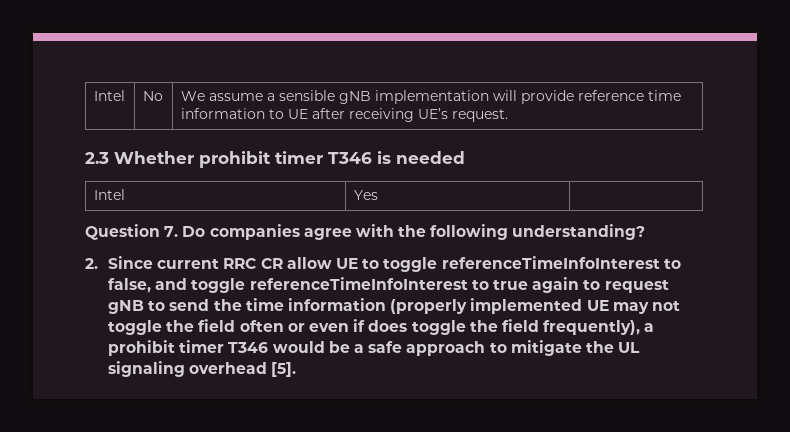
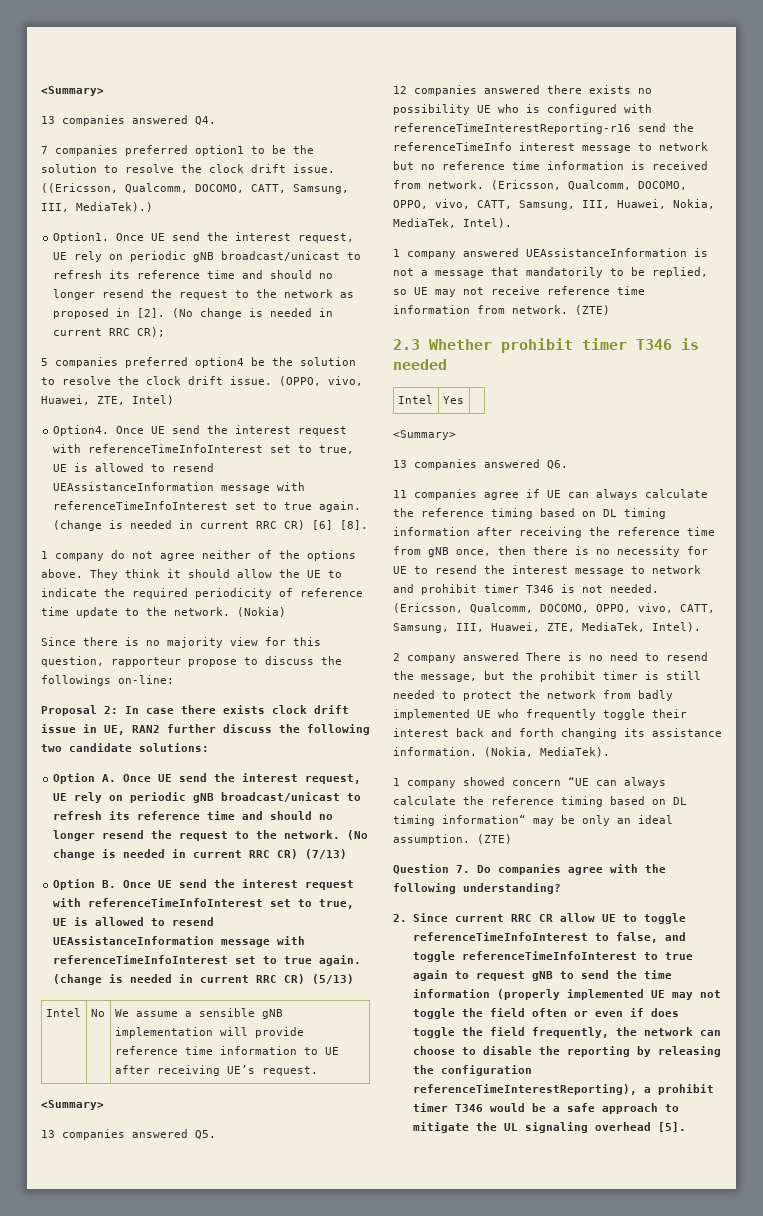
(93, 95) none -> [41,86,104,96] [41,115,216,126] [41,145,314,156] [41,164,335,173] [41,183,349,194] [41,202,153,212] [53,232,355,243] [53,251,362,262] [53,270,334,279] [53,289,355,300] [53,308,334,319] [53,327,166,337] [41,357,356,368] [41,376,363,386] [41,395,174,405] [53,425,348,436] [53,444,355,454] [53,463,215,472] [53,482,306,493] [53,501,362,512] [53,520,369,531] [41,550,356,561] [41,569,342,580] [41,588,363,599] [41,607,286,618] [41,637,321,648] [41,656,342,667] [41,675,174,686] [41,705,349,716] [41,724,370,735] [41,743,209,752] [53,773,362,784] [53,792,362,803] [53,811,334,820] [53,830,369,841] [53,849,348,860] [53,879,355,890] [53,898,355,909] [53,917,215,926] [53,936,306,947] [53,955,362,966] [53,974,355,985] <Summary> // 13 companies answered Q4. // 7 companies preferred option1 to be the solution to resolve the clock drift issue. ((Ericsson, Qualcomm, DOCOMO, CATT, Samsung, III, MediaTek).) // Option1. Once UE send the interest request, UE rely on periodic gNB broadcast/unicast to refresh its reference time and should no longer resend the request to the network as proposed in [2]. (No change is needed in current RRC CR); // 5 companies preferred option4 be the solution to resolve the clock drift issue. (OPPO, vivo, Huawei, ZTE, Intel) // Option4. Once UE send the interest request with referenceTimeInfoInterest set to true, UE is allowed to resend UEAssistanceInformation message with referenceTimeInfoInterest set to true again. (change is needed in current RRC CR) [6] [8]. // 1 company do not agree neither of the options above. They think it should allow the UE to indicate the required periodicity of reference time update to the network. (Nokia) // Since there is no majority view for this question, rapporteur propose to discuss the followings on-line: // Proposal 2: In case there exists clock drift issue in UE, RAN2 further discuss the following two candidate solutions: // Option A. Once UE send the interest request, UE rely on periodic gNB broadcast/unicast to refresh its reference time and should no longer resend the request to the network. (No change is needed in current RRC CR) (7/13) // Option B. Once UE send the interest request with referenceTimeInfoInterest set to true, UE is allowed to resend UEAssistanceInformation message with referenceTimeInfoInterest set to true again. (change is needed in current RRC CR) (5/13) //
(508, 115) none -> [41,1100,104,1110] [41,1129,216,1140] [393,85,652,96] [393,104,652,115] [393,123,694,134] [393,142,708,153] [393,161,708,170] [393,180,687,190] [393,199,715,210] [393,218,512,228] [393,248,708,259] [393,267,708,278] [393,286,645,297] [393,305,610,315] // <Summary> // 13 companies answered Q5. // 12 companies answered there exists no possibility UE who is configured with referenceTimeInterestReporting-r16 send the referenceTimeInfo interest message to network but no reference time information is received from network. (Ericsson, Qualcomm, DOCOMO, OPPO, vivo, CATT, Samsung, III, Huawei, Nokia, MediaTek, Intel). // 1 company answered UEAssistanceInformation is not a message that mandatorily to be replied, so UE may not receive reference time information from network. (ZTE)
(378, 195) none -> [393,430,456,440] [393,459,568,470] [393,489,708,500] [393,508,666,519] [393,527,715,538] [393,546,708,557] [393,565,701,576] [393,584,659,595] [393,603,715,613] [393,622,701,633] [393,652,708,663] [393,671,701,682] [393,690,673,701] [393,709,687,720] [393,728,722,739] [393,747,610,757] [393,777,666,788] [393,796,687,807] [393,815,673,826] [393,834,512,845] // <Summary> // 13 companies answered Q6. // 11 companies agree if UE can always calculate the reference timing based on DL timing information after receiving the reference time from gNB once, then there is no necessity for UE to resend the interest message to network and prohibit timer T346 is not needed. (Ericsson, Qualcomm, DOCOMO, OPPO, vivo, CATT, Samsung, III, Huawei, ZTE, MediaTek, Intel). // 2 company answered There is no need to resend the message, but the prohibit timer is still needed to protect the network from badly implemented UE who frequently toggle their interest back and forth changing its assistance information. (Nokia, MediaTek). // 1 company showed concern “UE can always calculate the reference timing based on DL timing information“ may be only an ideal assumption. (ZTE)
[543,320,641,335] frequently), -> [531,1027,721,1038] [412,1046,721,1057] [412,1065,532,1076] [412,1084,637,1095] frequently, the network can choose to disable the reporting by releasing the configuration referenceTimeInterestReporting),

